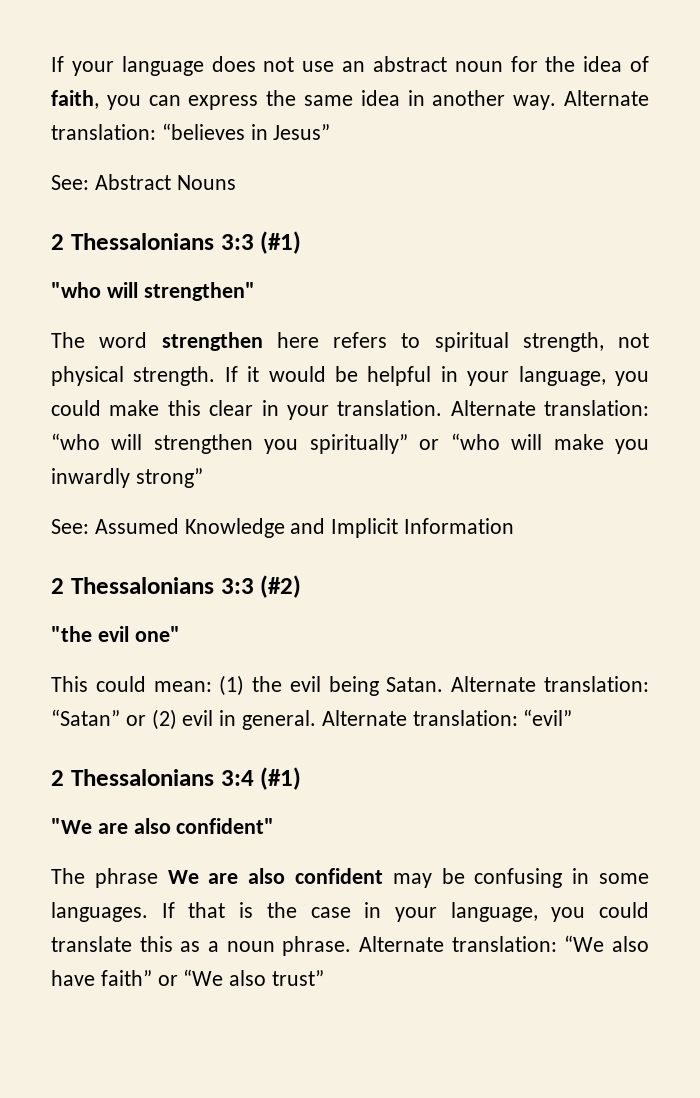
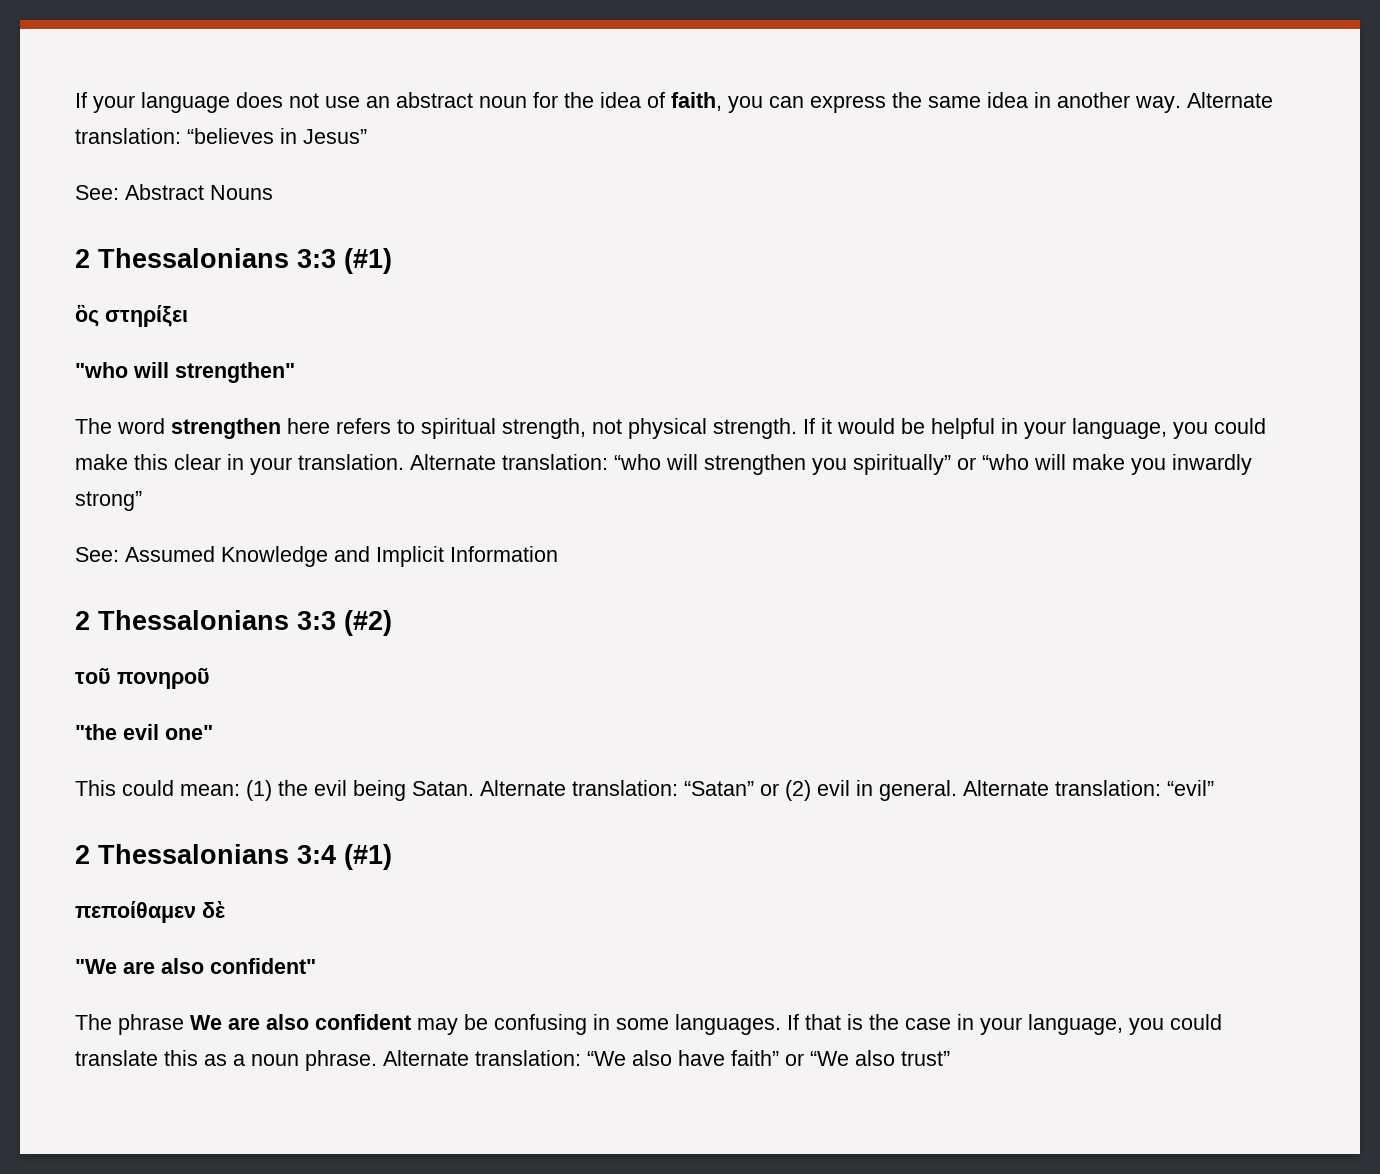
(302, 242) none -> [75,304,188,327] // ὃς στηρίξει
(302, 586) none -> [75,668,210,689] // τοῦ πονηροῦ
(302, 778) none -> [75,901,225,923] // πεποίθαμεν δὲ

